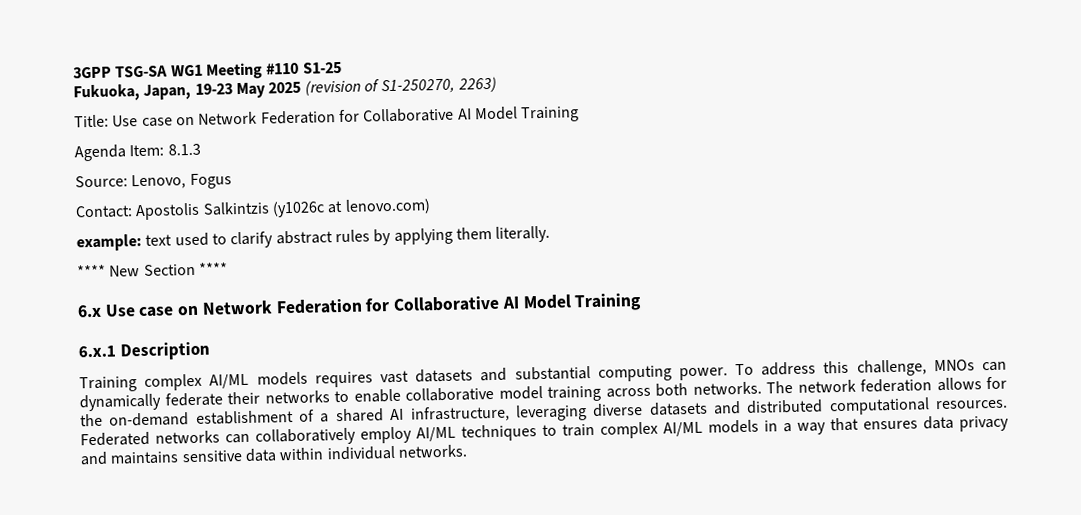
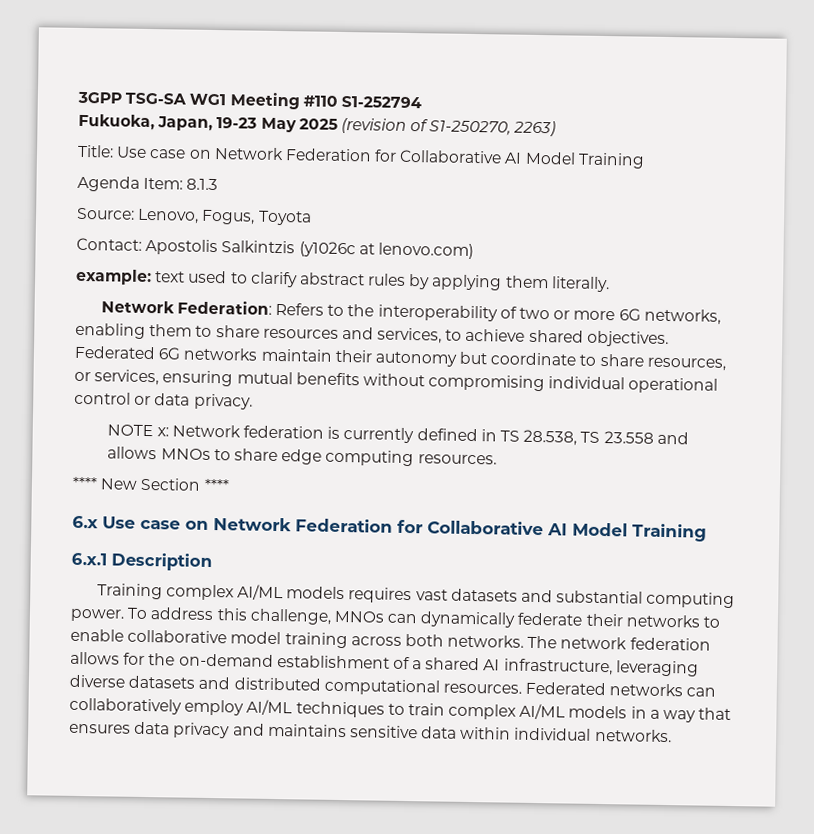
[302,61,342,74] S1-25 -> [340,95,422,109] S1-252794
[189,173,232,190] Fogus -> [201,209,312,226] Fogus, Toyota
(551, 234) none -> [100,300,721,325] [75,322,669,348] [74,345,726,371] [74,369,719,394] [74,391,253,410] [107,424,689,446] [107,446,497,467] // Network Federation: Refers to the interoperability of two or more 6G networks, enabling them to share resources and services, to achieve shared objectives. Federated 6G networks maintain their autonomy but coordinate to share resources, or services, ensuring mutual benefits without compromising individual operational control or data privacy. // NOTE x: Network federation is currently defined in TS 28.538, TS 23.558 and allows MNOs to share edge computing resources.

